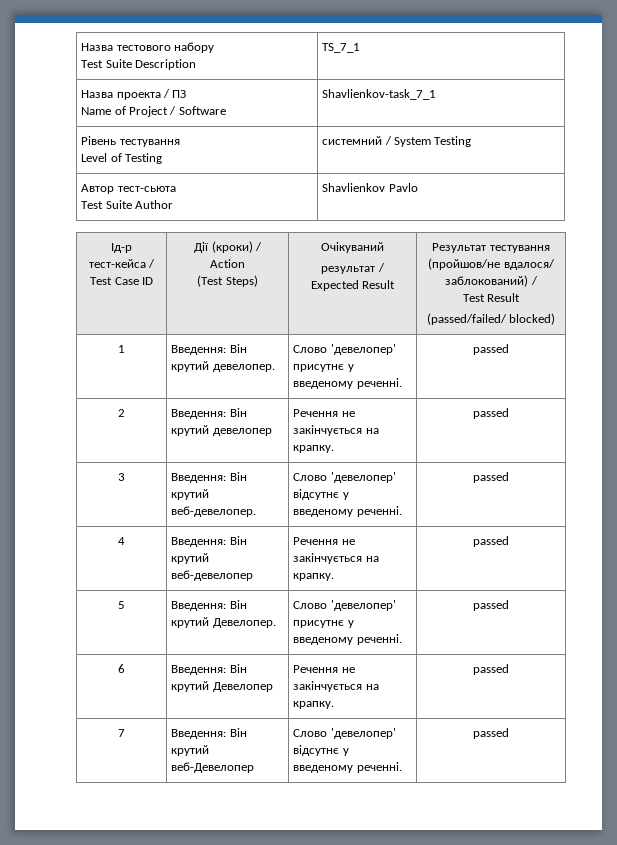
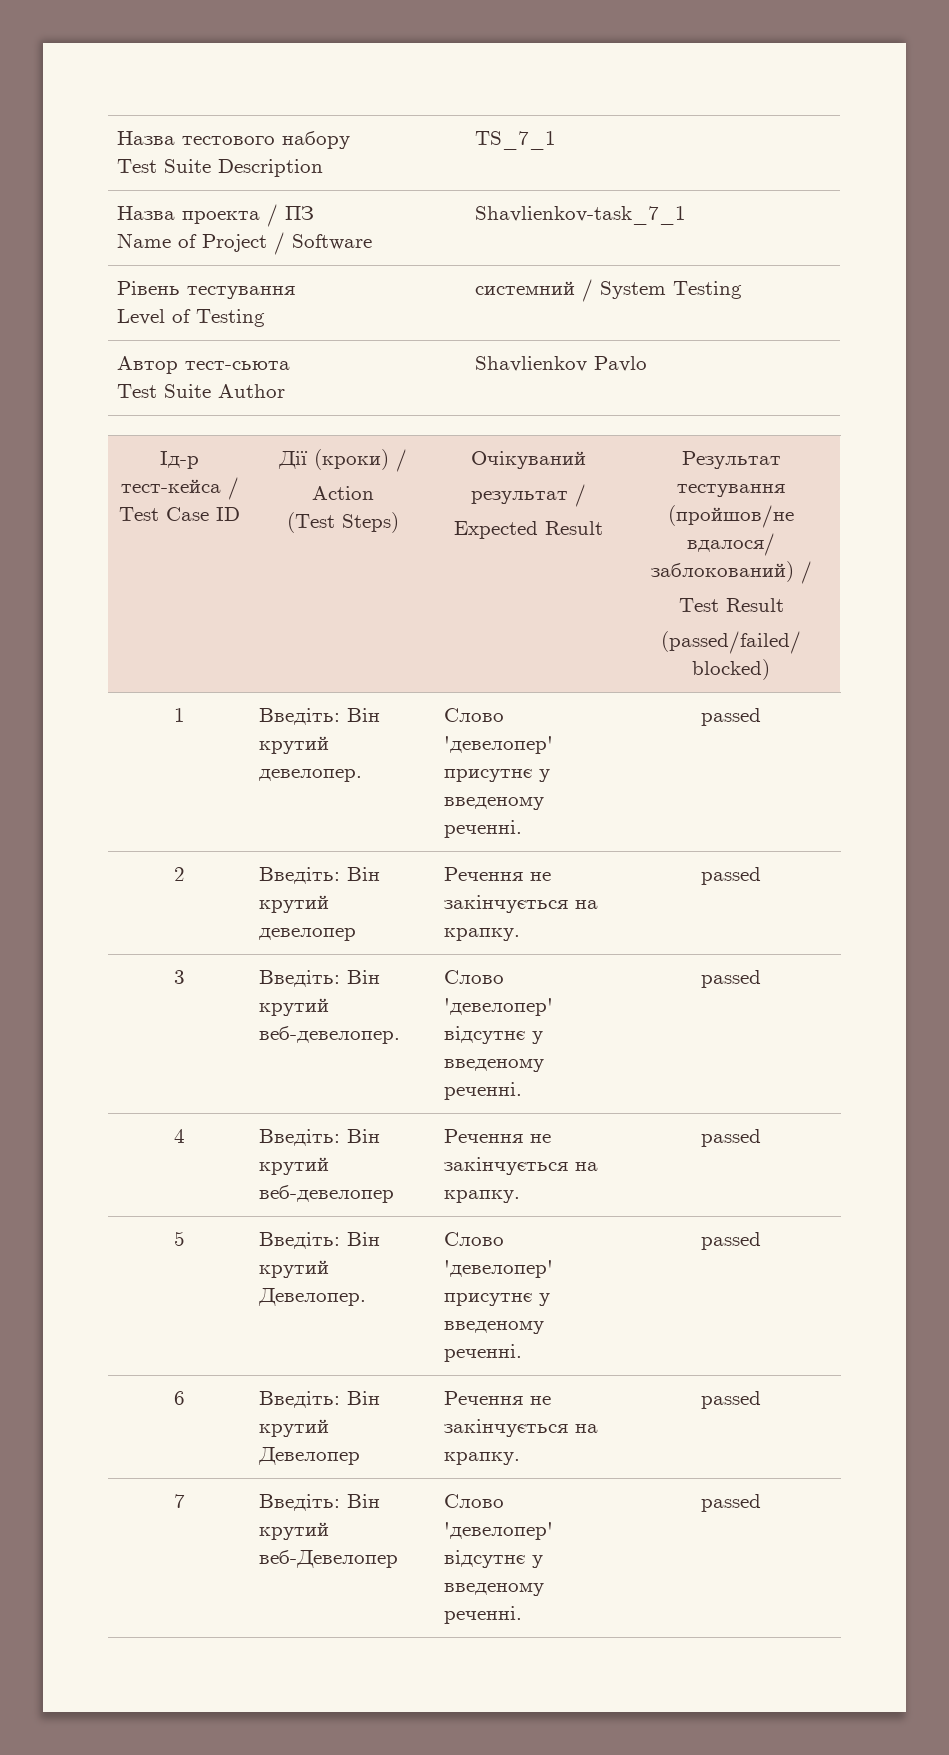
[171,345,227,355] Введення: -> [258,708,340,725] Введіть:
[171,409,227,419] Введення: -> [258,867,340,884] Введіть:
[171,473,227,483] Введення: -> [258,970,340,987] Введіть:
[171,537,227,547] Введення: -> [258,1129,340,1146] Введіть:
[171,601,227,611] Введення: -> [258,1232,340,1249] Введіть:
[171,665,227,675] Введення: -> [258,1391,340,1408] Введіть:
[171,729,227,739] Введення: -> [258,1494,340,1511] Введіть:

